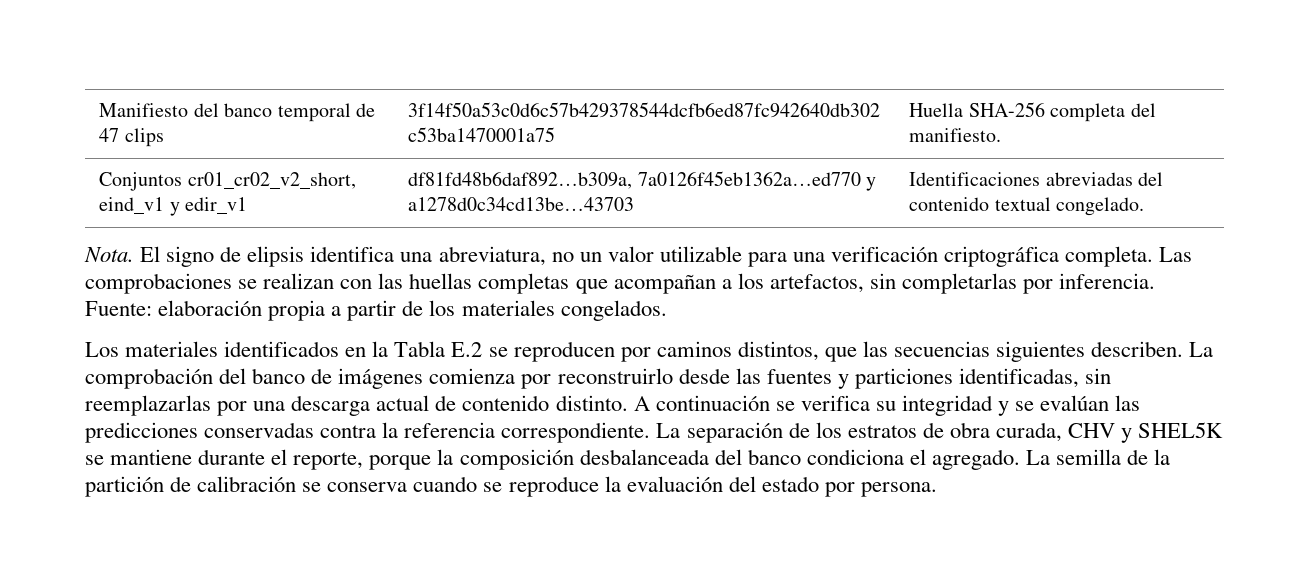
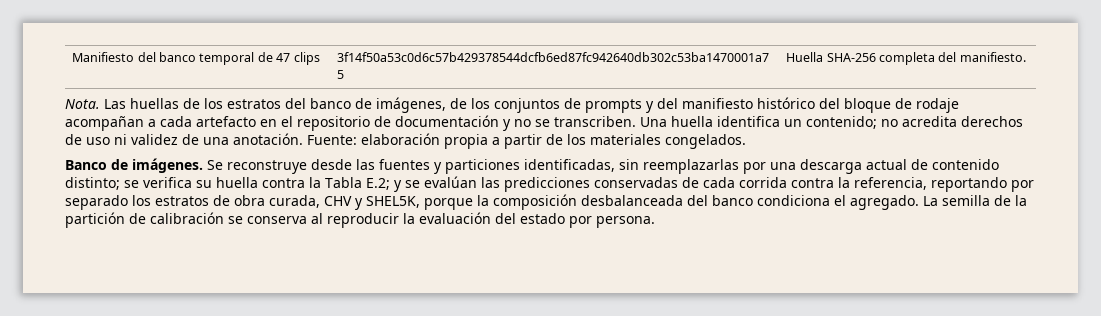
[99,172,356,191] [99,197,248,216] [408,171,877,191] [408,197,635,211] [909,172,1164,186] [909,197,1145,216] [84,246,1193,267] [85,273,1156,294] // Conjuntos cr01_cr02_v2_short, eind_v1 y edir_v1 | df81fd48b6daf892…b309a, 7a0126f45eb1362a…ed770 y a1278d0c34cd13be…43703 | Identificaciones abreviadas del contenido textual congelado. // Nota. El signo de elipsis identifica una abreviatura, no un valor utilizable para una verificación criptográfica completa. Las comprobaciones se realizan con las huellas completas que acompañan a los artefactos, sin completarlas por inferencia. -> [65,97,959,113] [65,115,1023,131] [65,133,303,145] // Nota. Las huellas de los estratos del banco de imágenes, de los conjuntos de prompts y del manifiesto histórico del bloque de rodaje acompañan a cada artefacto en el repositorio de documentación y no se transcriben. Una huella identifica un contenido; no acredita derechos de uso ni validez de una anotación.
[85,341,1214,362] [85,368,673,389] Los materiales identificados en la Tabla E.2 se reproducen por caminos distintos, que las secuencias siguientes describen. La comprobación del banco de imágenes comienza por reconstruirlo -> [65,158,307,174] Banco de imágenes. Se reconstruye
[555,395,993,416] distinto. A continuación se verifica su integridad -> [65,177,390,190] distinto; se verifica su huella contra la Tabla E.2;
[320,422,810,443] contra la referencia correspondiente. La separación de -> [682,177,1034,192] [65,195,128,210] de cada corrida contra la referencia, reportando por separado
[1138,422,1224,438] [85,449,364,470] SHEL5K se mantiene durante el reporte, -> [366,196,420,208] SHEL5K,
[413,476,599,497] cuando se reproduce -> [311,213,399,228] al reproducir

